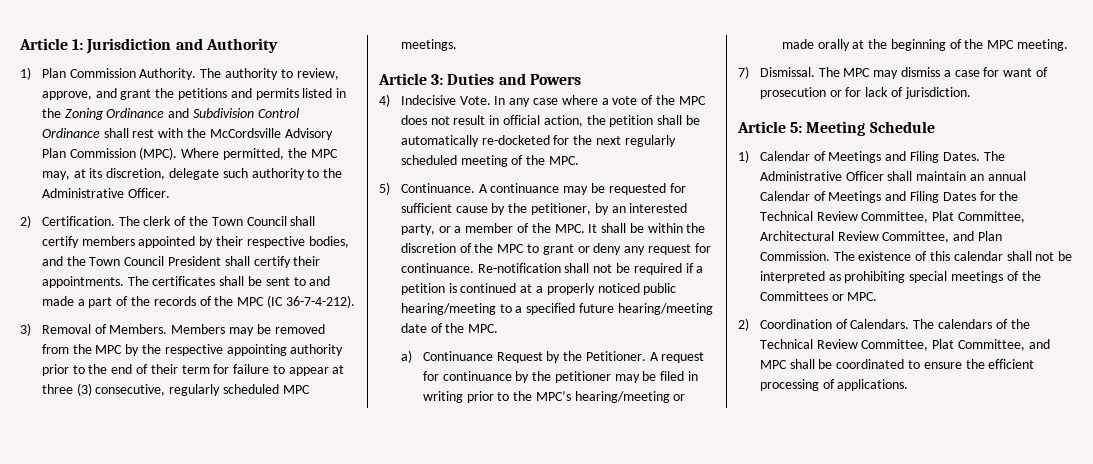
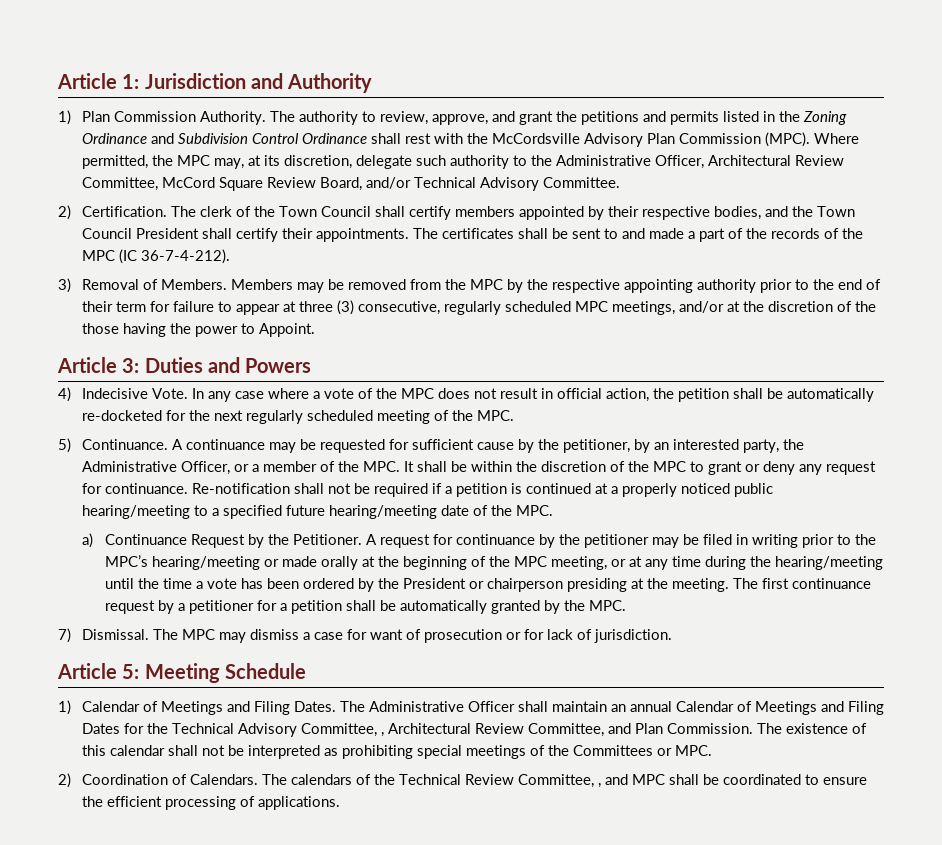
[127,188,170,198] Officer. -> [654,155,844,169] [81,177,620,191] Officer, Architectural Review Committee, McCord Square Review Board, and/or Technical Advisory Committee.
[400,39,457,51] meetings. -> [611,301,876,315] [81,323,315,337] meetings, and/or at the discretion of the those having the power to Appoint.
(435, 229) none -> [782,439,804,450] [81,461,230,475] the Administrative Officer,
[1016,39,1068,51] meeting. -> [551,556,884,570] [105,578,872,592] [105,600,627,614] meeting, or at any time during the hearing/meeting until the time a vote has been ordered by the President or chairperson presiding at the meeting. The first continuance request by a petitioner for a petition shall be automatically granted by the MPC.
[816,211,1025,223] Review Committee, Plat Committee, -> [237,723,384,737] Advisory Committee, ,
[932,339,1025,351] Plat Committee, -> [597,783,601,788] ,

